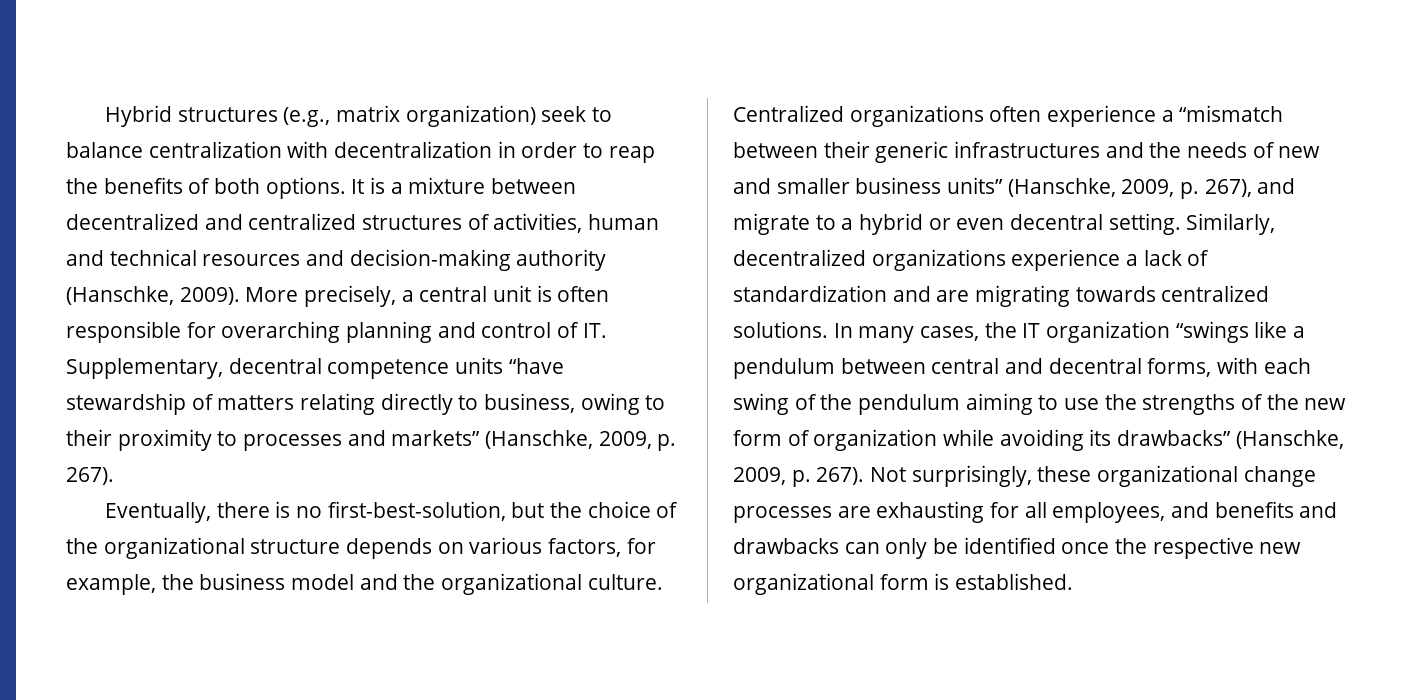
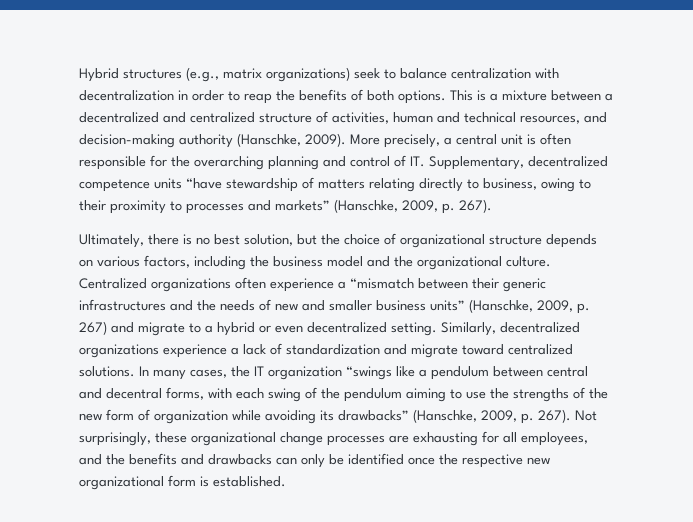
[405,105,536,127] organization) -> [266,67,350,82] organizations)
[351,179,365,194] It -> [450,90,473,101] This
(577, 186) none -> [605,93,613,101] a
[362,215,463,230] structures -> [259,113,312,123] structure
[202,254,301,266] resources -> [520,115,580,124] resources,
(216, 330) none -> [171,156,190,167] the
[228,358,322,374] decentral -> [528,156,608,167] decentralized
[105,502,212,523] Eventually, -> [79,234,144,248] Ultimately,
[327,501,506,521] first-best-solution, -> [214,234,293,246] best solution,
[66,538,98,554] the -> (396, 239) none
[626,538,656,554] [66,574,156,595] for example, -> [194,256,246,270] including
[1204,179,1252,197] 267), -> [79,321,107,335] 267)
[1010,214,1104,230] decentral -> [307,322,387,333] decentralized
[936,285,1156,307] are migrating towards -> [411,344,504,358] migrate toward
(1210, 510) none -> [106,454,125,465] the

